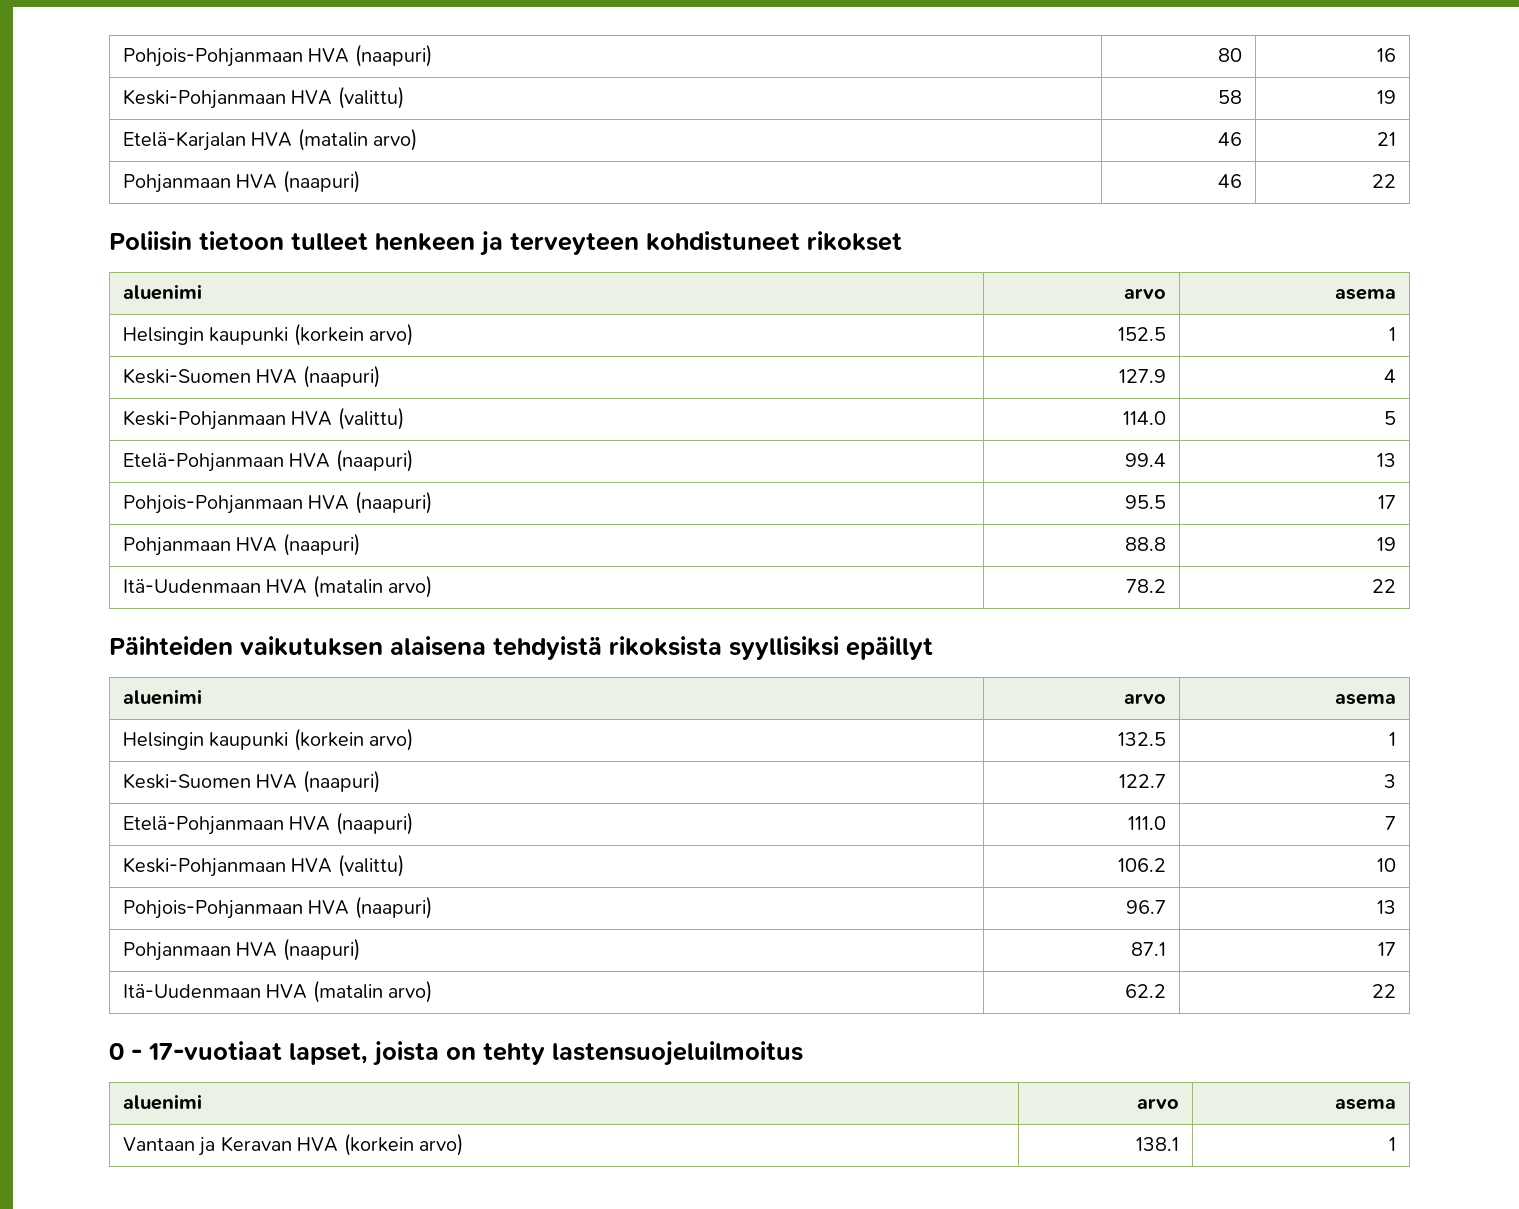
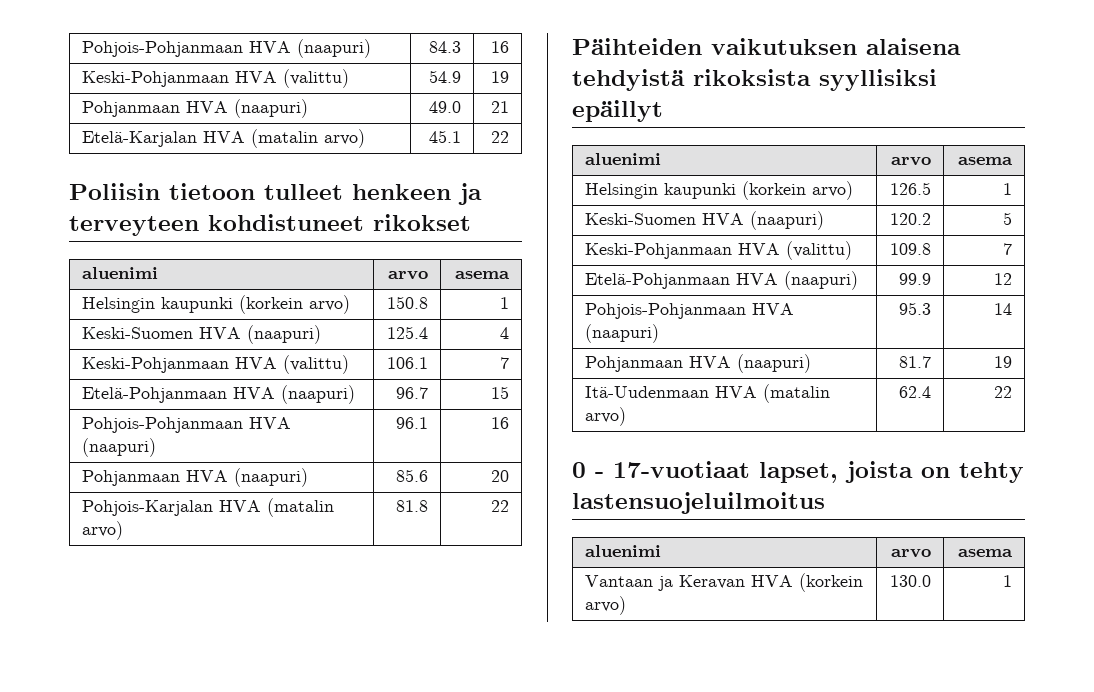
[122,44,432,67] [1218,48,1243,62] Pohjois-Pohjanmaan HVA (naapuri) | 80 -> [81,39,371,58] [429,41,462,53] Pohjois-Pohjanmaan HVA (naapuri) | 84.3
[1218,90,1243,104] [1377,90,1397,104] 58 | 19 -> [429,70,462,83] [491,71,510,83] [81,99,308,118] [429,101,462,113] [491,101,510,113] 54.9 | 19 // Pohjanmaan HVA (naapuri) | 49.0 | 21
[1218,132,1243,146] [1377,132,1397,146] [122,170,360,193] [1218,174,1243,188] 46 | 21 // Pohjanmaan HVA (naapuri) | 46 -> [429,130,462,143] 45.1
[1118,327,1167,341] [1389,327,1397,341] [122,365,380,388] [1119,369,1167,383] 152.5 | 1 // Keski-Suomen HVA (naapuri) | 127.9 -> [387,296,429,309] [500,297,510,309] [81,325,321,344] [387,326,429,339] 150.8 | 1 // Keski-Suomen HVA (naapuri) | 125.4
[1123,411,1167,425] [1384,411,1397,425] [122,449,413,472] [1125,453,1167,467] [1377,453,1397,467] [122,491,432,514] [1125,495,1167,509] [1378,495,1397,509] [122,533,360,556] [1125,537,1167,551] [1377,537,1397,551] [122,575,433,598] [1126,579,1167,593] 114.0 | 5 // Etelä-Pohjanmaan HVA (naapuri) | 99.4 | 13 // Pohjois-Pohjanmaan HVA (naapuri) | 95.5 | 17 // Pohjanmaan HVA (naapuri) | 88.8 | 19 // Itä-Uudenmaan HVA (matalin arvo) | 78.2 -> [387,357,429,369] [500,357,510,369] [81,385,355,404] [396,387,429,399] [491,386,510,399] [81,417,291,433] [81,438,156,457] [396,417,429,429] [491,417,510,429] [81,468,308,487] [396,469,429,482] [491,470,510,482] [81,498,334,517] [81,521,123,540] [396,500,429,512] 106.1 | 7 // Etelä-Pohjanmaan HVA (naapuri) | 96.7 | 15 // Pohjois-Pohjanmaan HVA (naapuri) | 96.1 | 16 // Pohjanmaan HVA (naapuri) | 85.6 | 20 // Pohjois-Karjalan HVA (matalin arvo) | 81.8
[1118,732,1167,746] [1389,732,1397,746] [122,770,380,793] [1119,774,1167,788] [1384,774,1397,788] [122,812,413,835] [1128,816,1167,830] [1385,816,1397,830] [122,854,404,877] [1118,858,1167,872] [1377,858,1397,872] [122,896,432,919] [1126,900,1167,914] [1377,900,1397,914] [122,938,360,961] [1131,942,1167,956] [1378,942,1397,956] [122,980,433,1003] [1125,984,1167,998] 132.5 | 1 // Keski-Suomen HVA (naapuri) | 122.7 | 3 // Etelä-Pohjanmaan HVA (naapuri) | 111.0 | 7 // Keski-Pohjanmaan HVA (valittu) | 106.2 | 10 // Pohjois-Pohjanmaan HVA (naapuri) | 96.7 | 13 // Pohjanmaan HVA (naapuri) | 87.1 | 17 // Itä-Uudenmaan HVA (matalin arvo) | 62.2 -> [890,182,932,195] [1003,183,1013,195] [584,211,824,230] [890,213,932,225] [1003,212,1013,225] [584,241,852,260] [890,243,932,255] [1003,243,1013,255] [584,271,858,290] [899,273,932,285] [994,273,1013,285] [584,303,794,319] [584,324,659,343] [899,302,932,315] [994,303,1013,315] [584,354,811,373] [899,356,932,368] [994,356,1013,368] [584,384,830,403] [584,407,626,426] [899,386,932,398] 126.5 | 1 // Keski-Suomen HVA (naapuri) | 120.2 | 5 // Keski-Pohjanmaan HVA (valittu) | 109.8 | 7 // Etelä-Pohjanmaan HVA (naapuri) | 99.9 | 12 // Pohjois-Pohjanmaan HVA (naapuri) | 95.3 | 14 // Pohjanmaan HVA (naapuri) | 81.7 | 19 // Itä-Uudenmaan HVA (matalin arvo) | 62.4
[1136,1137,1180,1151] 138.1 -> [890,575,932,587] 130.0

